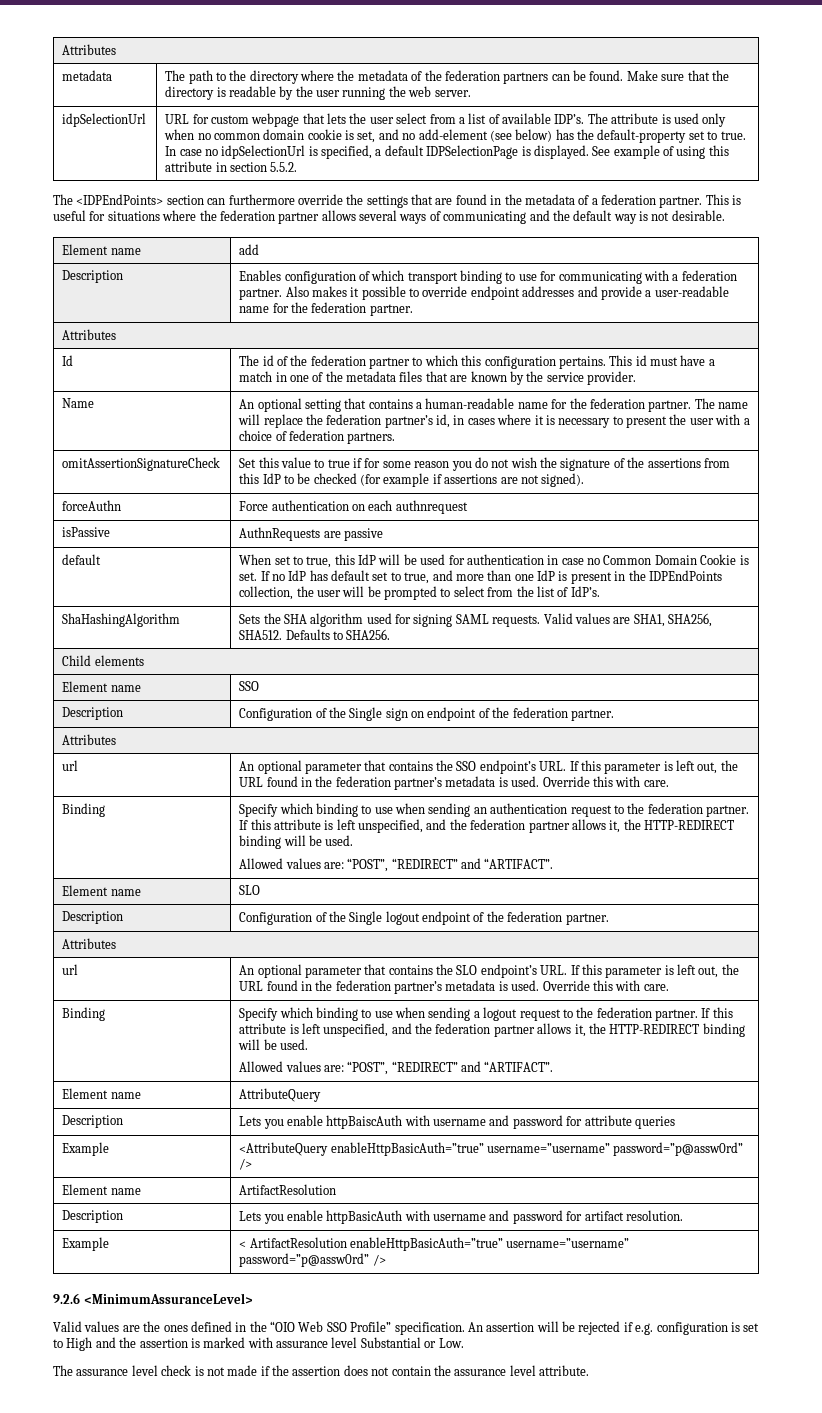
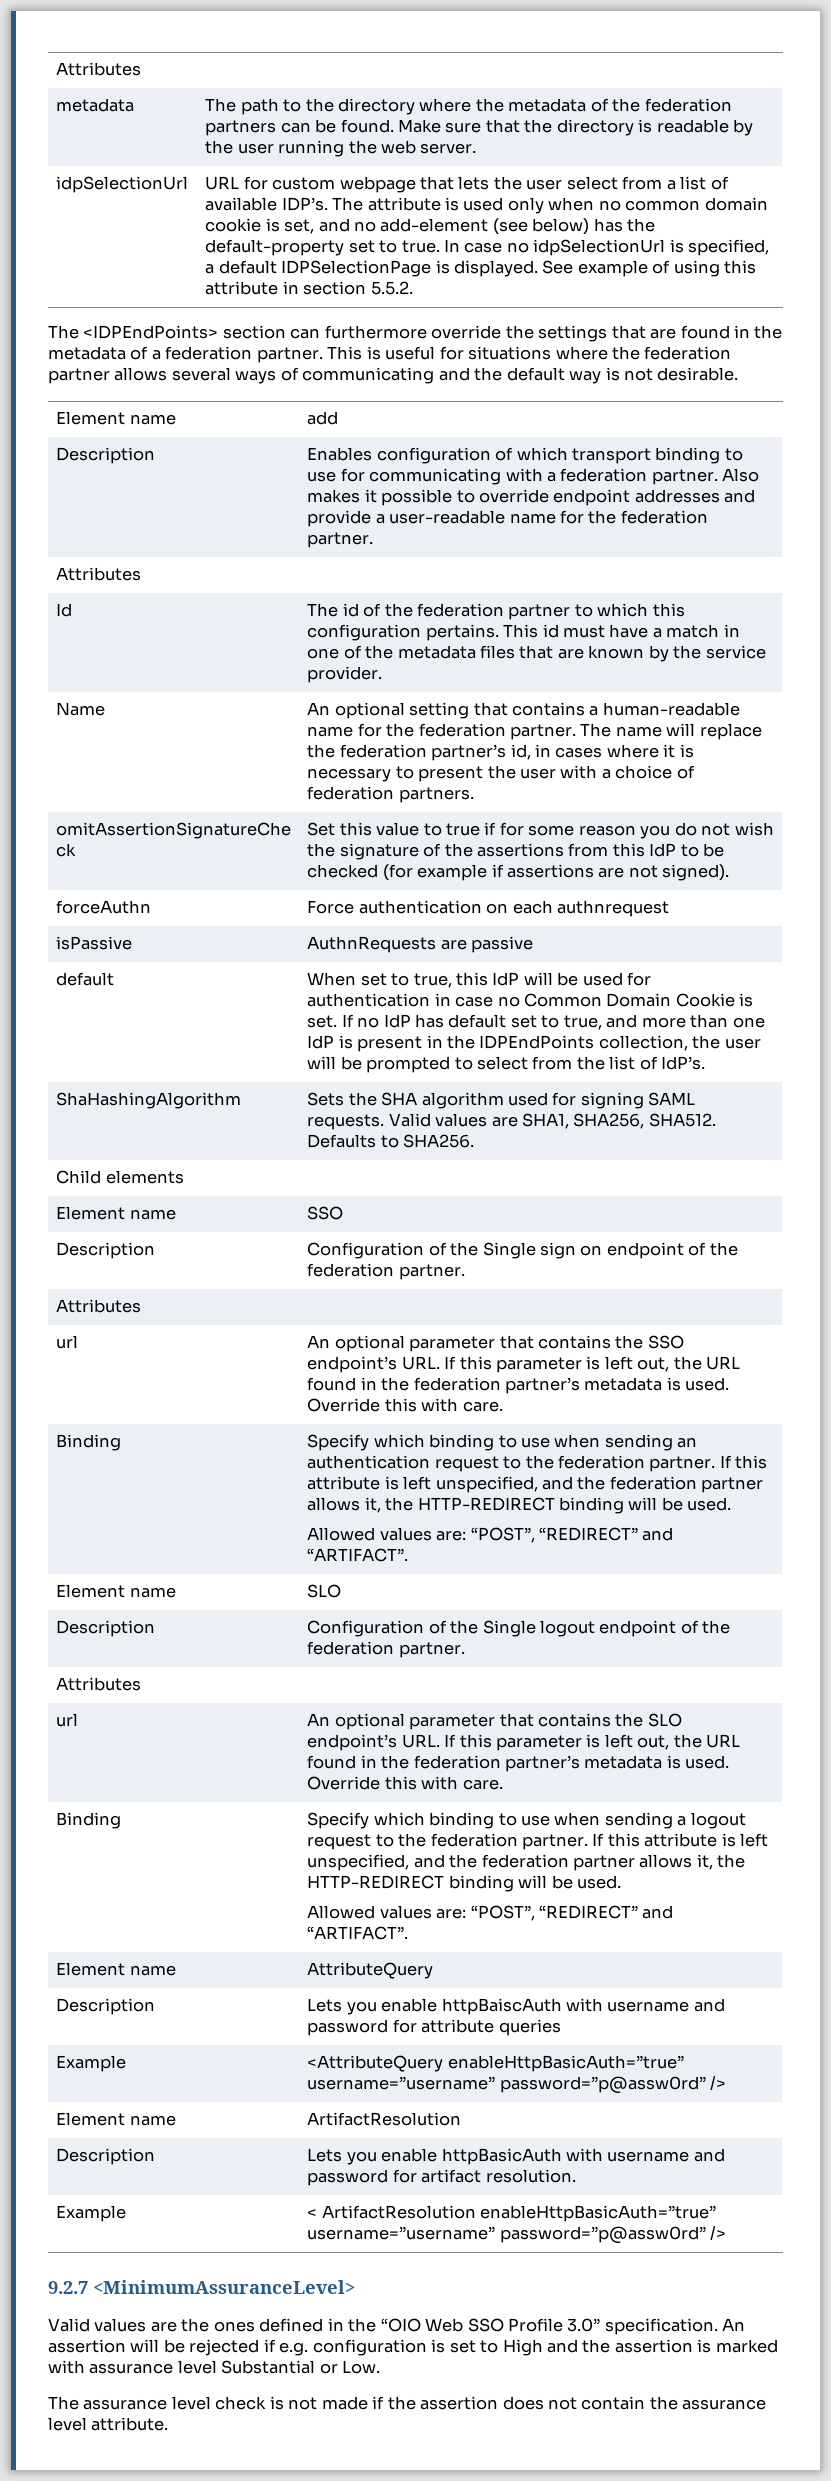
[53,1293,80,1304] 9.2.6 -> [48,2281,88,2294] 9.2.7
[350,1321,392,1332] Profile” -> [508,2318,601,2332] Profile 3.0”

